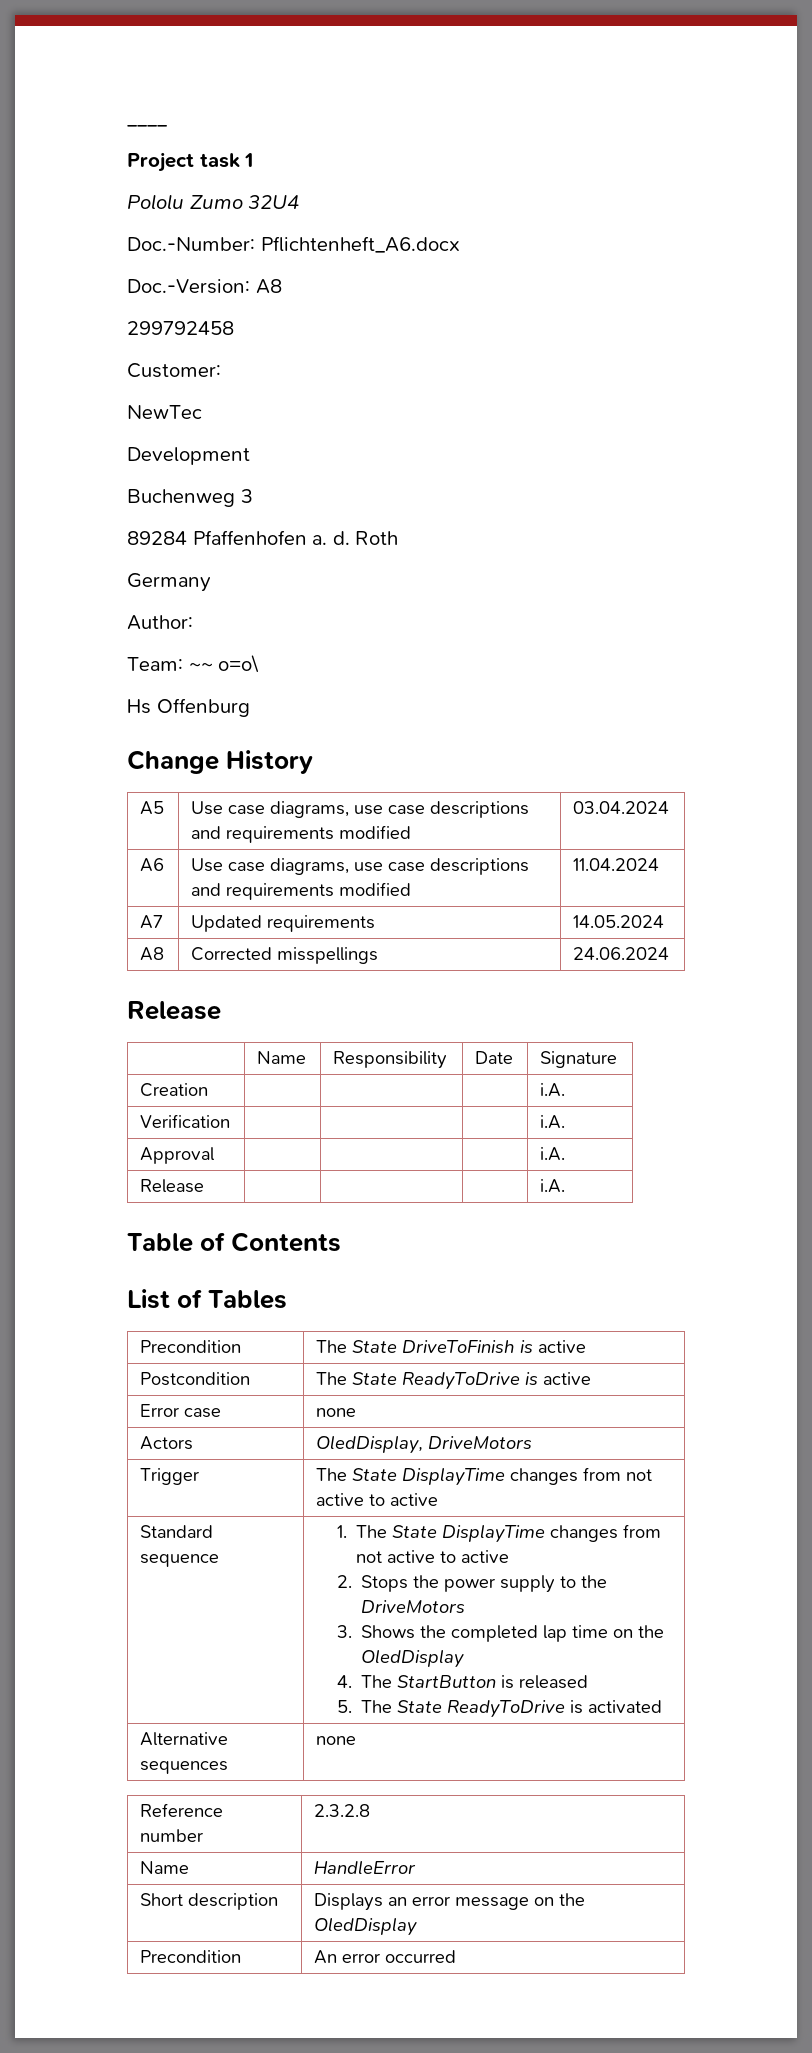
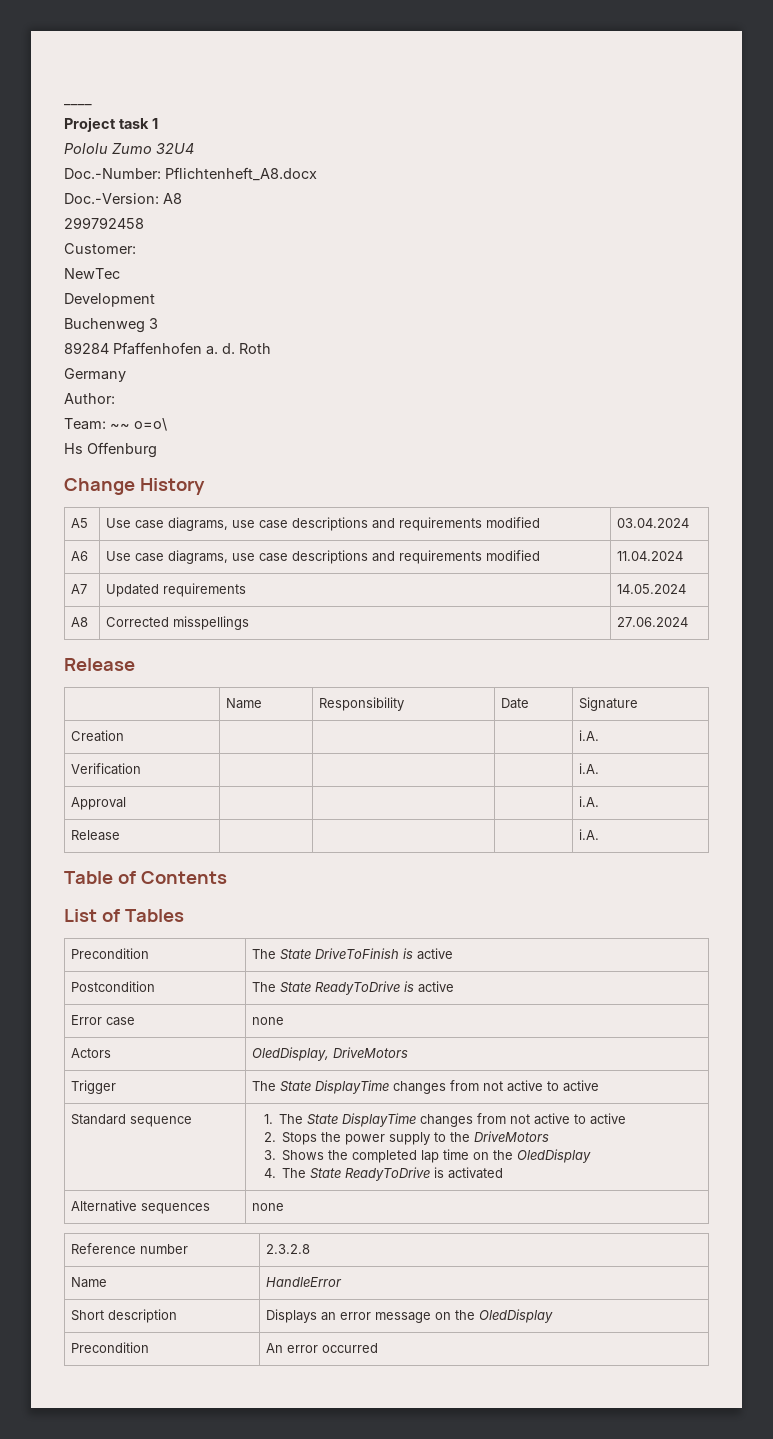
[260,236,460,253] Pflichtenheft_A6.docx -> [165,167,317,181] Pflichtenheft_A8.docx
[573,947,670,960] 24.06.2024 -> [616,617,688,627] 27.06.2024
[396,1675,588,1689] [336,1700,392,1713] StartButton is released // 5. The -> (307, 1173) none

